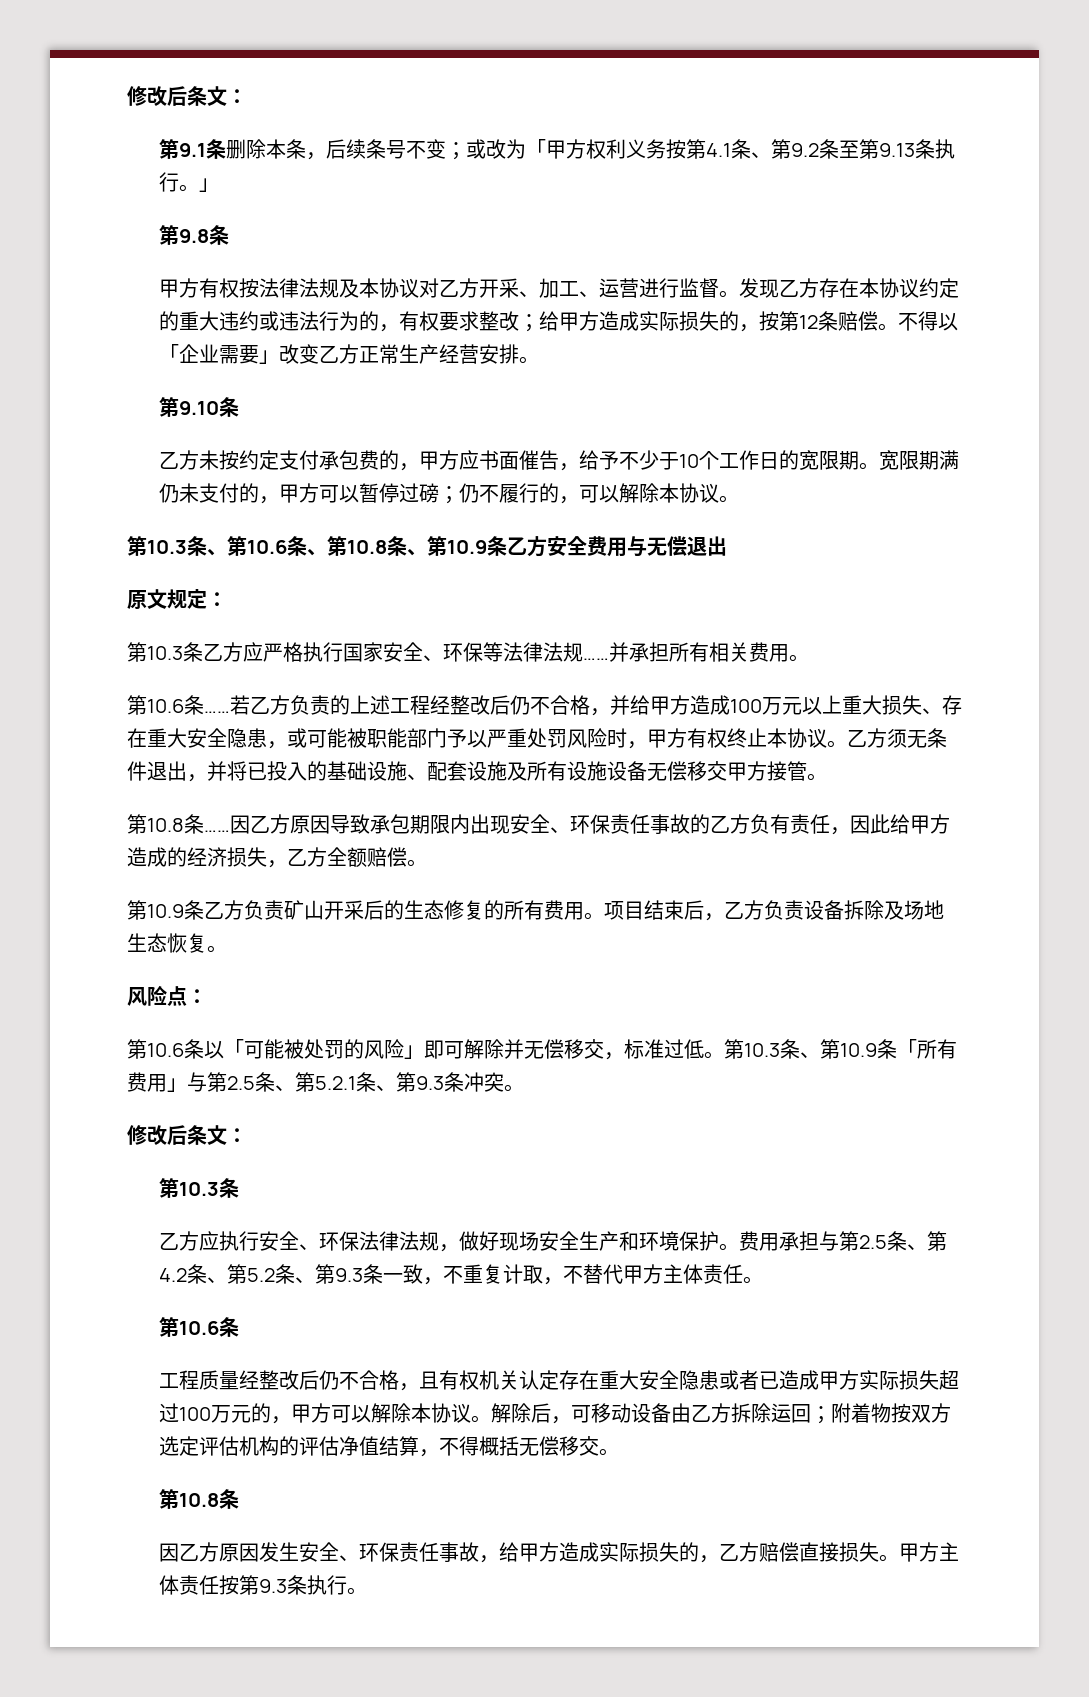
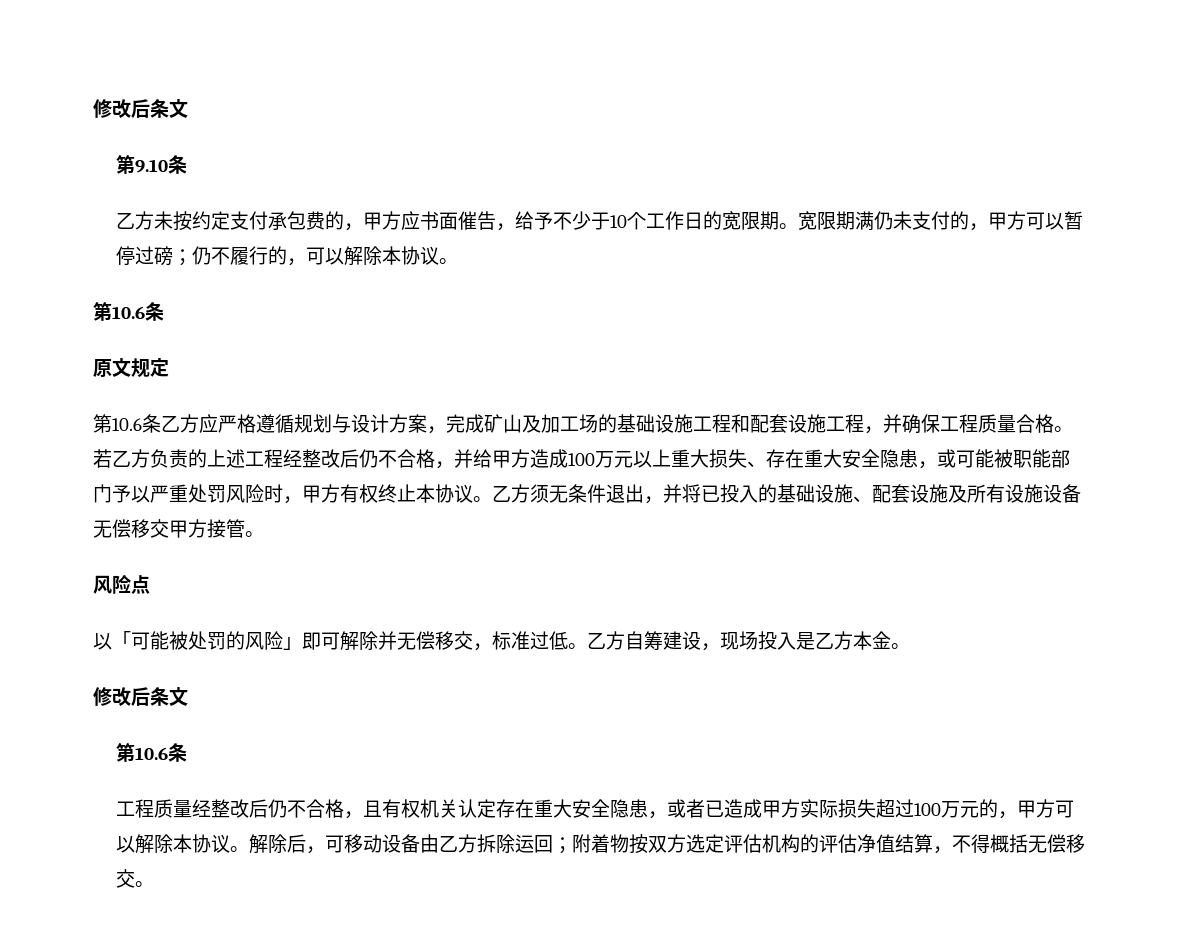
[127,86,247,106] [158,139,955,160] [158,172,219,192] [158,225,229,245] [158,278,959,298] [158,311,958,332] [158,344,539,364] 修改后条文： // 第9.1条删除本条，后续条号不变；或改为「甲方权利义务按第4.1条、第9.2条至第9.13条执行。」 // 第9.8条 // 甲方有权按法律法规及本协议对乙方开采、加工、运营进行监督。发现乙方存在本协议约定的重大违约或违法行为的，有权要求整改；给甲方造成实际损失的，按第12条赔偿。不得以「企业需要」改变乙方正常生产经营安排。 -> [93,99,188,118] 修改后条文
[147,536,727,557] 10.3条、第10.6条、第10.8条、第10.9条乙方安全费用与无偿退出 -> [112,302,164,321] 10.6条
[207,592,227,607] [127,642,183,662] ： // 第10.3 -> [93,414,142,433] // 第10.6
[303,642,809,662] [127,695,230,715] 执行国家安全、环保等法律法规……并承担所有相关费用。 // 第10.6条…… -> [256,414,1073,434] 遵循规划与设计方案，完成矿山及加工场的基础设施工程和配套设施工程，并确保工程质量合格。
[127,814,950,835] [127,847,427,868] [127,900,944,921] [127,933,227,953] // 第10.8条……因乙方原因导致承包期限内出现安全、环保责任事故的乙方负有责任，因此给甲方造成的经济损失，乙方全额赔偿。 // 第10.9条乙方负责矿山开采后的生态修复的所有费用。项目结束后，乙方负责设备拆除及场地生态恢复。 -> (264, 534) none
[187,989,207,1004] [127,1039,204,1059] ： // 第10.6条 -> (150, 584) //
[724,1039,957,1059] [127,1072,524,1092] [127,1125,247,1145] [158,1178,239,1198] [158,1231,947,1252] [158,1264,763,1285] 第10.3条、第10.9条「所有费用」与第2.5条、第5.2.1条、第9.3条冲突。 // 修改后条文： // 第10.3条 // 乙方应执行安全、环保法律法规，做好现场安全生产和环境保护。费用承担与第2.5条、第4.2条、第5.2条、第9.3条一致，不重复计取，不替代甲方主体责任。 -> [587,631,910,651] [93,687,188,706] 乙方自筹建设，现场投入是乙方本金。 // 修改后条文
(719, 1380) none -> [647,811,667,819] ，
[158,1489,239,1509] [158,1542,959,1563] [158,1575,367,1595] // 第10.8条 // 因乙方原因发生安全、环保责任事故，给甲方造成实际损失的，乙方赔偿直接损失。甲方主体责任按第9.3条执行。 -> (154, 884) none

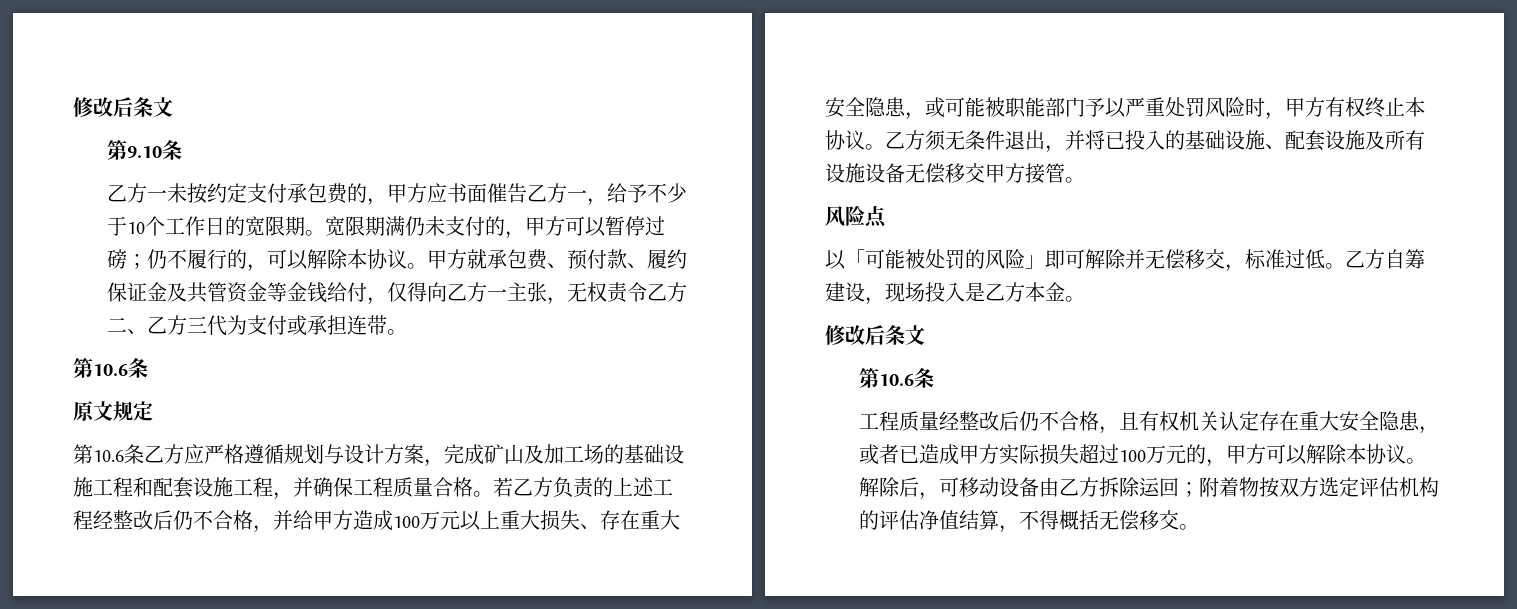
(154, 220) none -> [147,190,168,201] 一
(496, 220) none -> [527,183,588,203] 乙方一
(458, 261) none -> [427,249,688,270] [107,282,688,305] [107,315,408,336] 甲方就承包费、预付款、履约保证金及共管资金等金钱给付，仅得向乙方一主张，无权责令乙方二、乙方三代为支付或承担连带。

